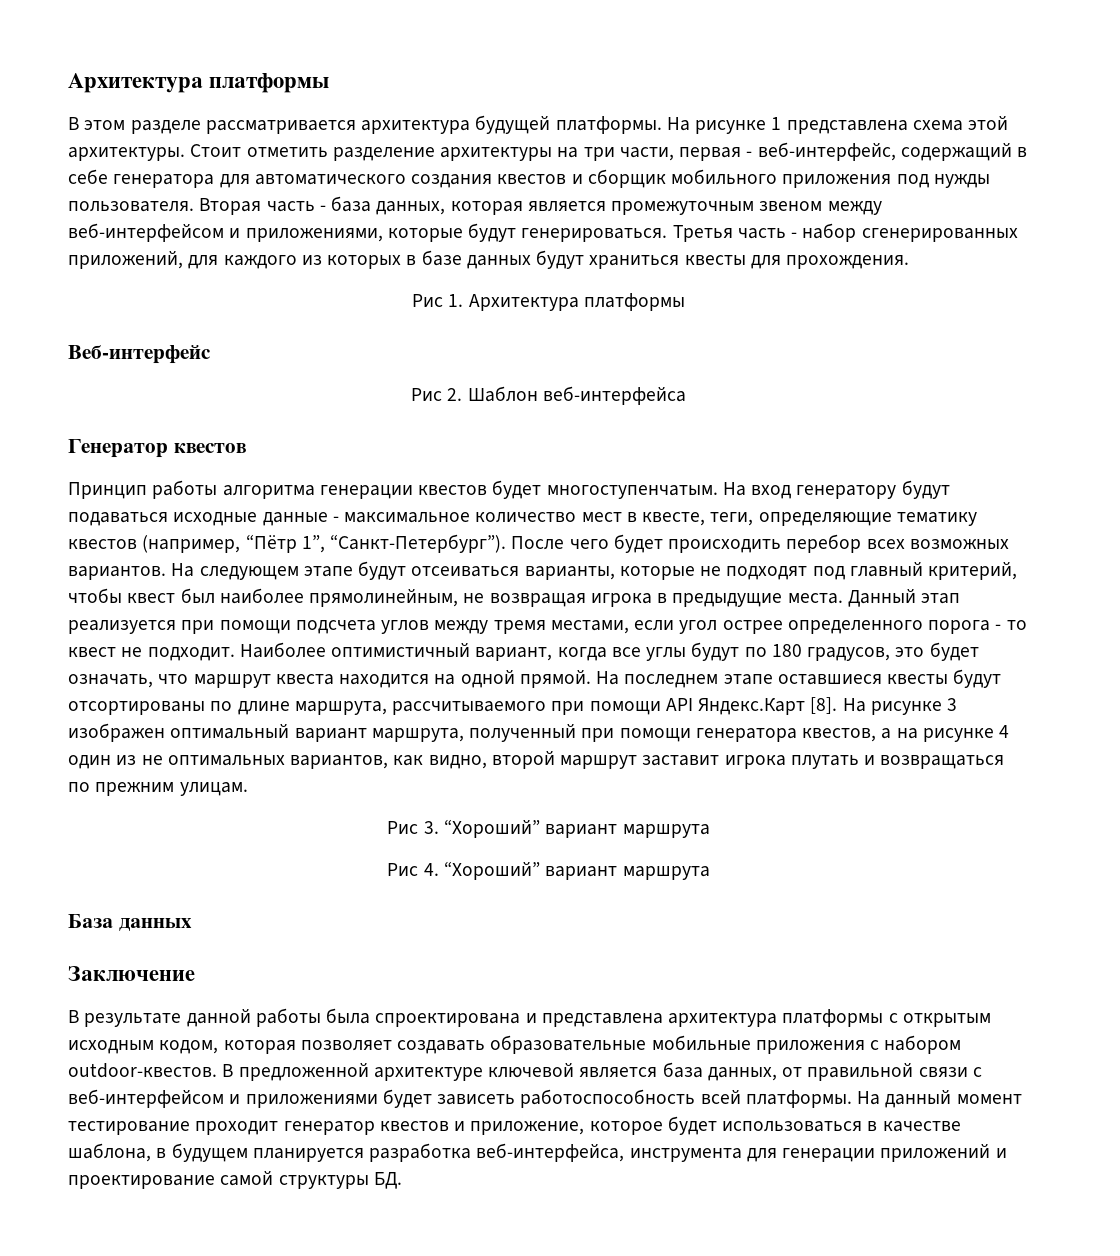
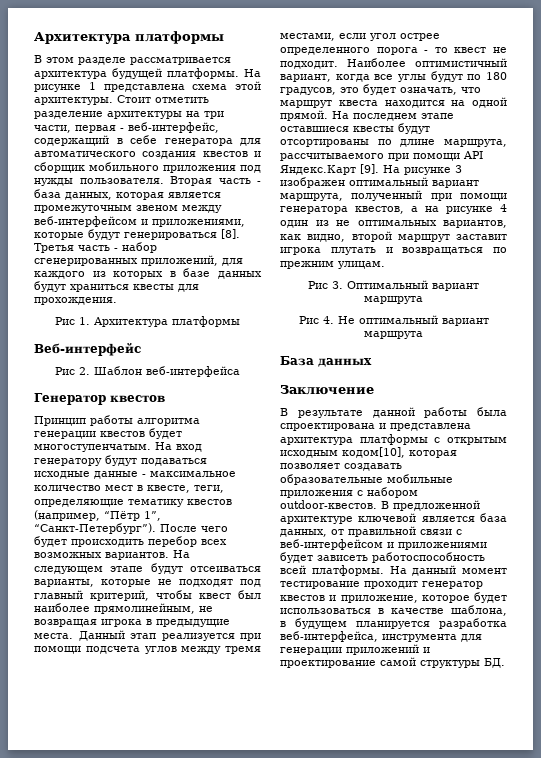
[521,228,668,242] генерироваться. -> [124,229,240,240] генерироваться [8].
[810,697,838,714] [8]. -> [360,164,379,174] [9].
[444,819,540,838] “Хороший” -> [347,280,428,289] Оптимальный
[444,861,540,880] “Хороший” -> [337,315,438,324] Не оптимальный
[159,1040,219,1054] кодом, -> [342,447,405,458] кодом[10],

